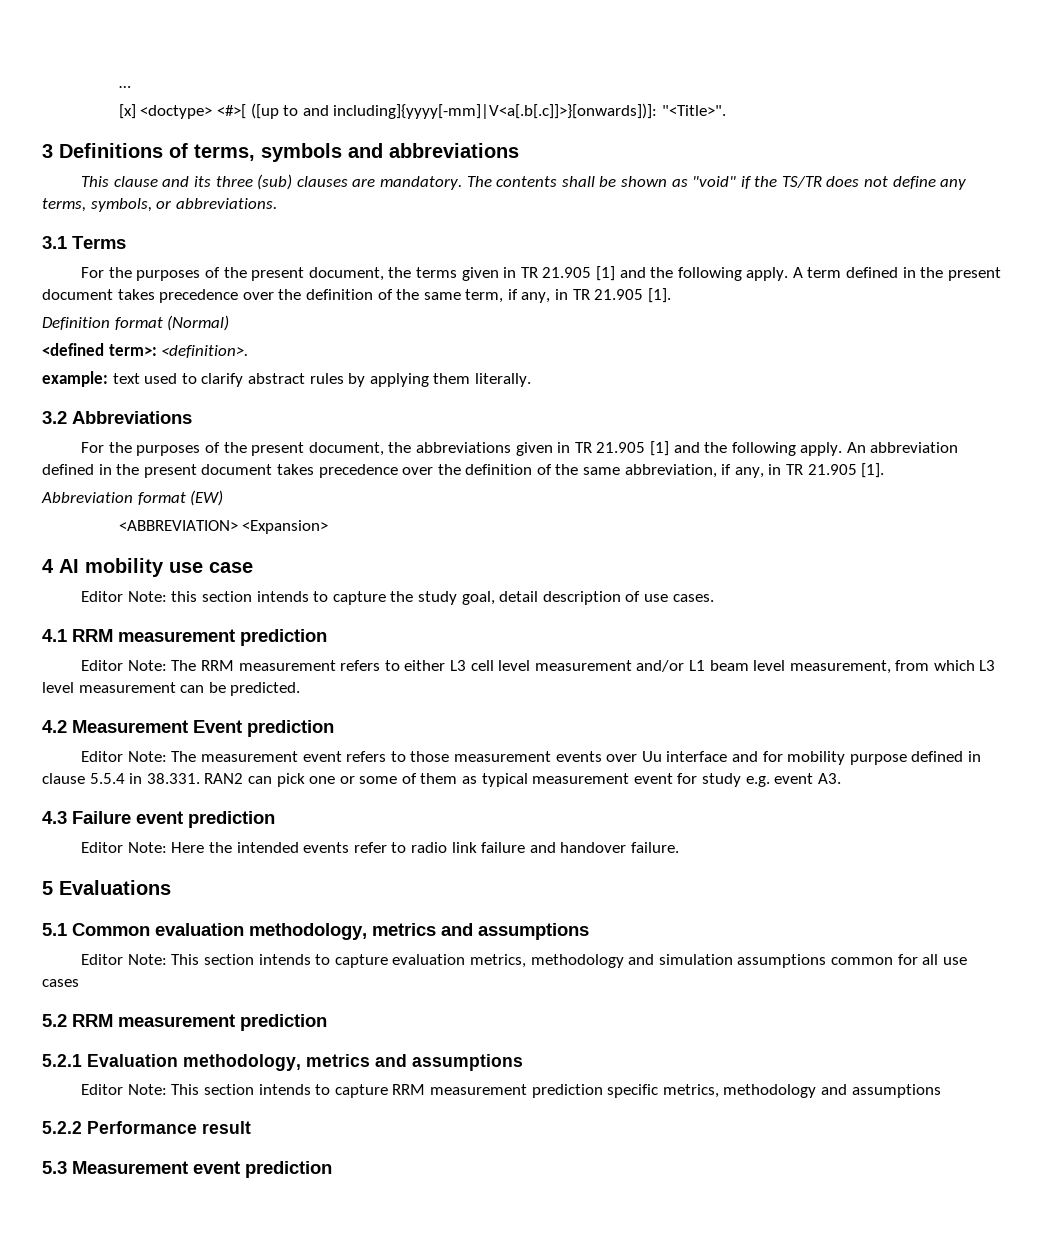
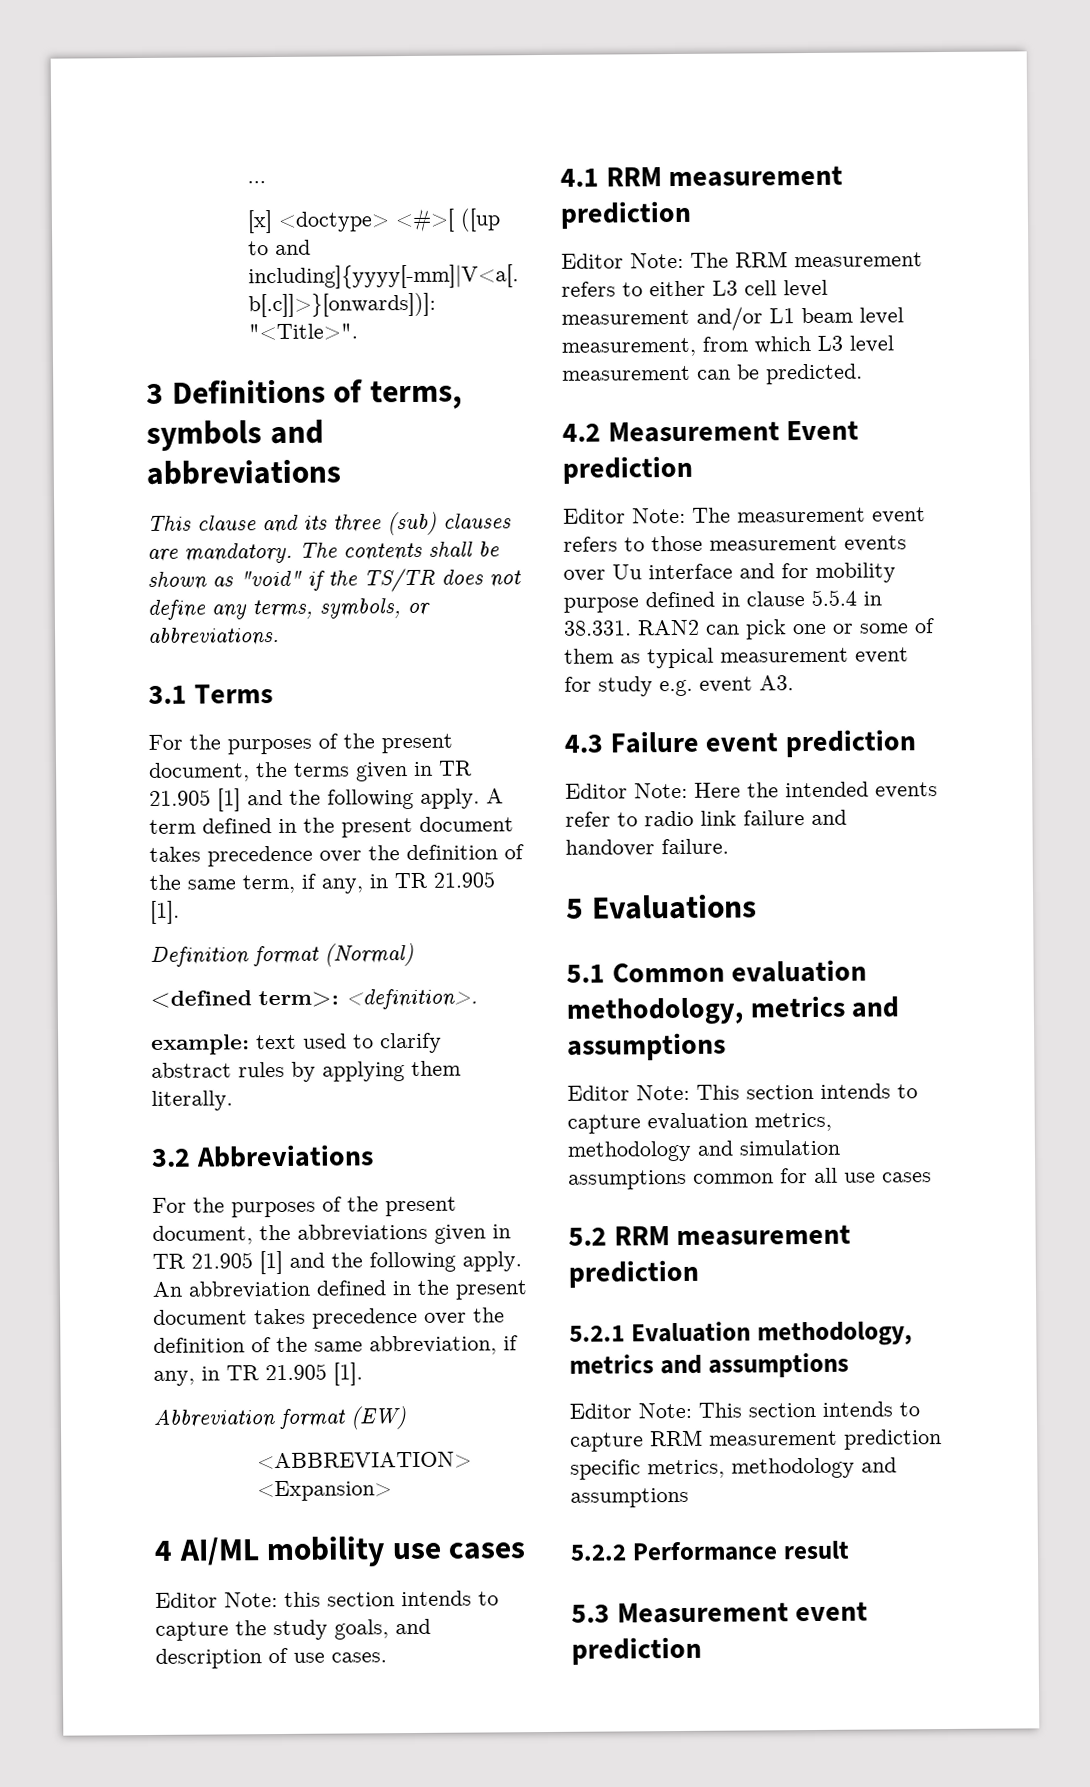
[59,559,79,573] AI -> [178,1537,260,1566] AI/ML
[209,562,253,573] case -> [448,1542,526,1560] cases
[461,591,539,605] goal, detail -> [334,1618,431,1640] goals, and

